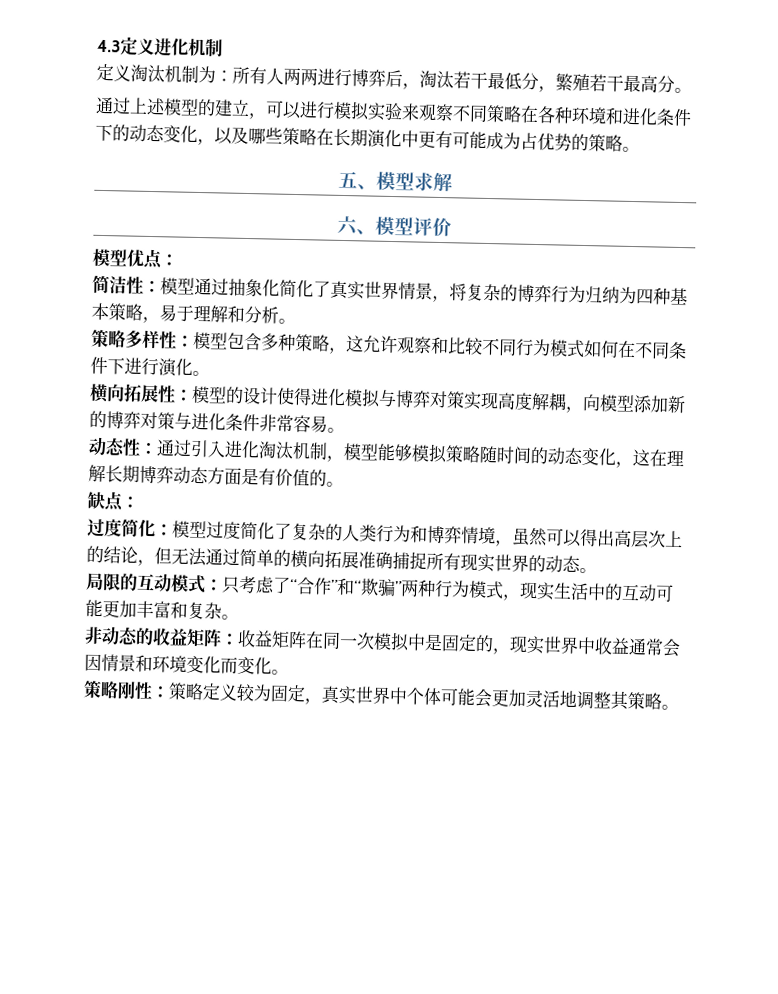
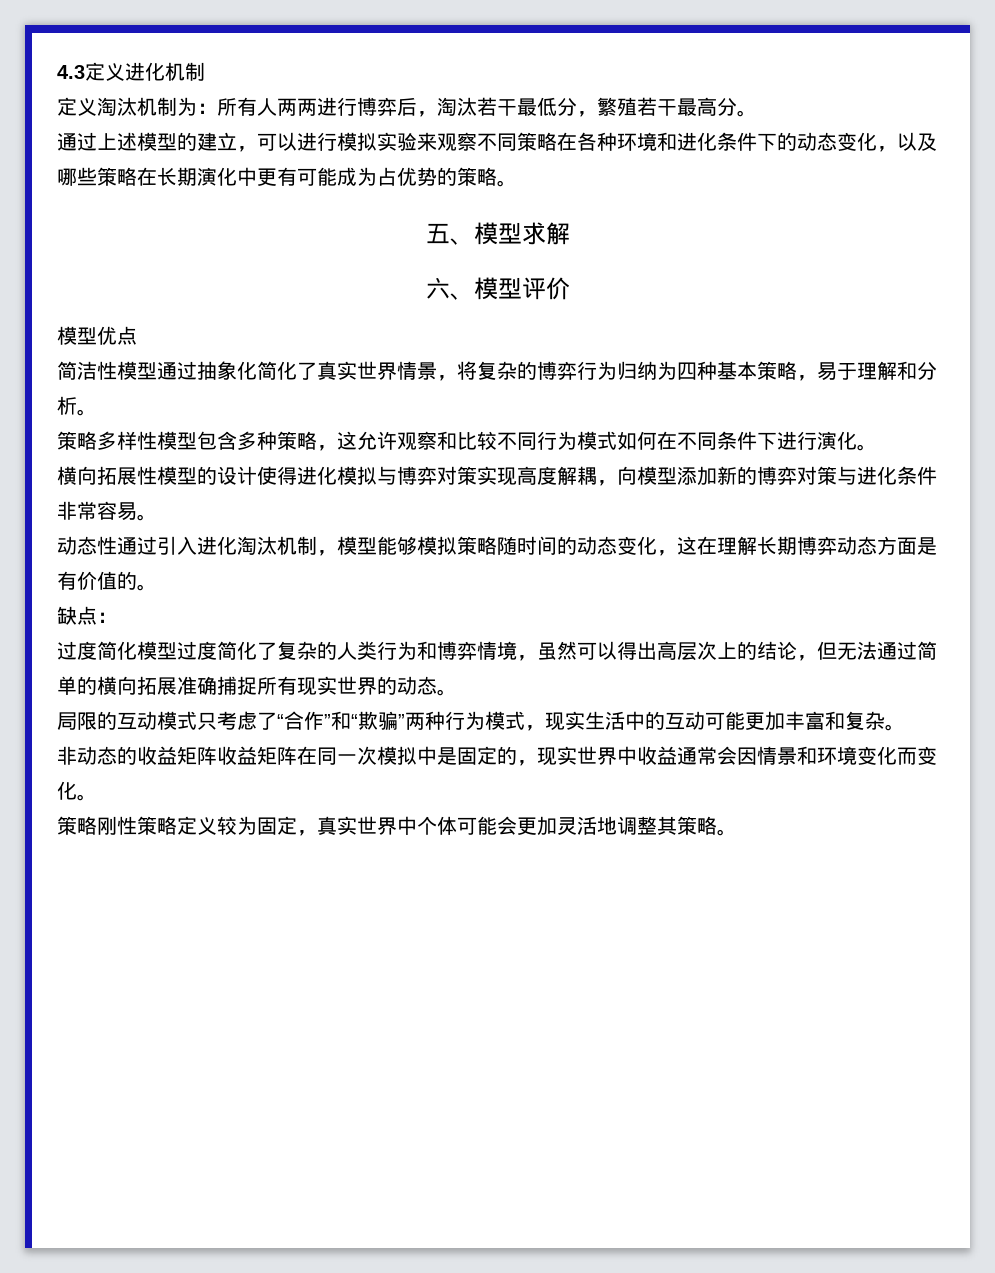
[160,254,178,266] ： -> (137, 335) none
[143,280,161,293] ： -> (117, 370) none
[176,335,194,347] ： -> (157, 440) none
[174,389,193,401] ： -> (157, 475) none
[139,442,158,455] ： -> (117, 545) none
[155,524,173,536] ： -> (137, 650) none
[205,579,223,591] ： -> (197, 720) none
[220,633,239,645] ： -> (217, 755) none
[151,686,170,698] ： -> (137, 825) none

